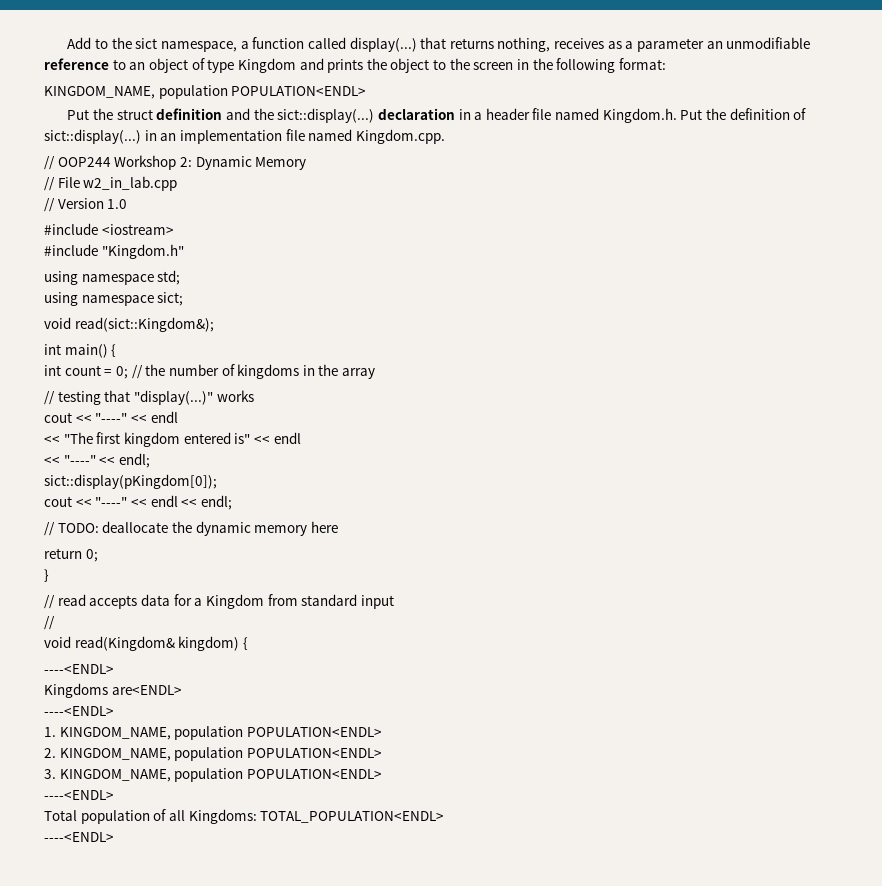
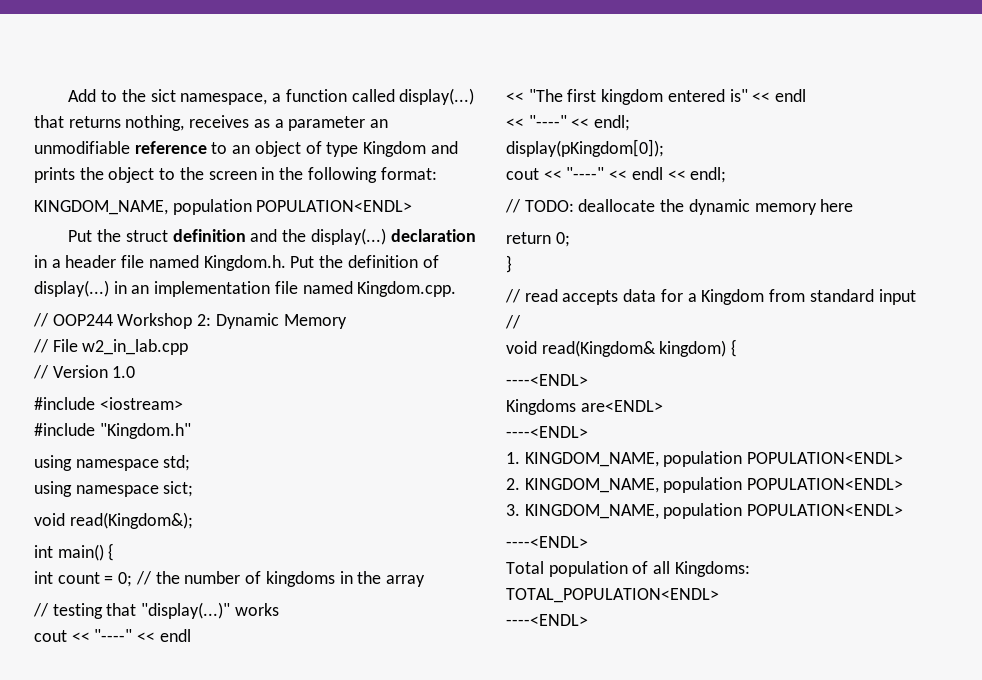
[277,108,375,123] sict::display(...) -> [310,228,386,245] display(...)
[44,129,141,144] sict::display(...) -> [34,280,109,297] display(...)
[74,317,214,332] read(sict::Kingdom&); -> [69,512,193,529] read(Kingdom&);
[44,474,217,489] sict::display(pKingdom[0]); -> [506,139,664,157] display(pKingdom[0]);

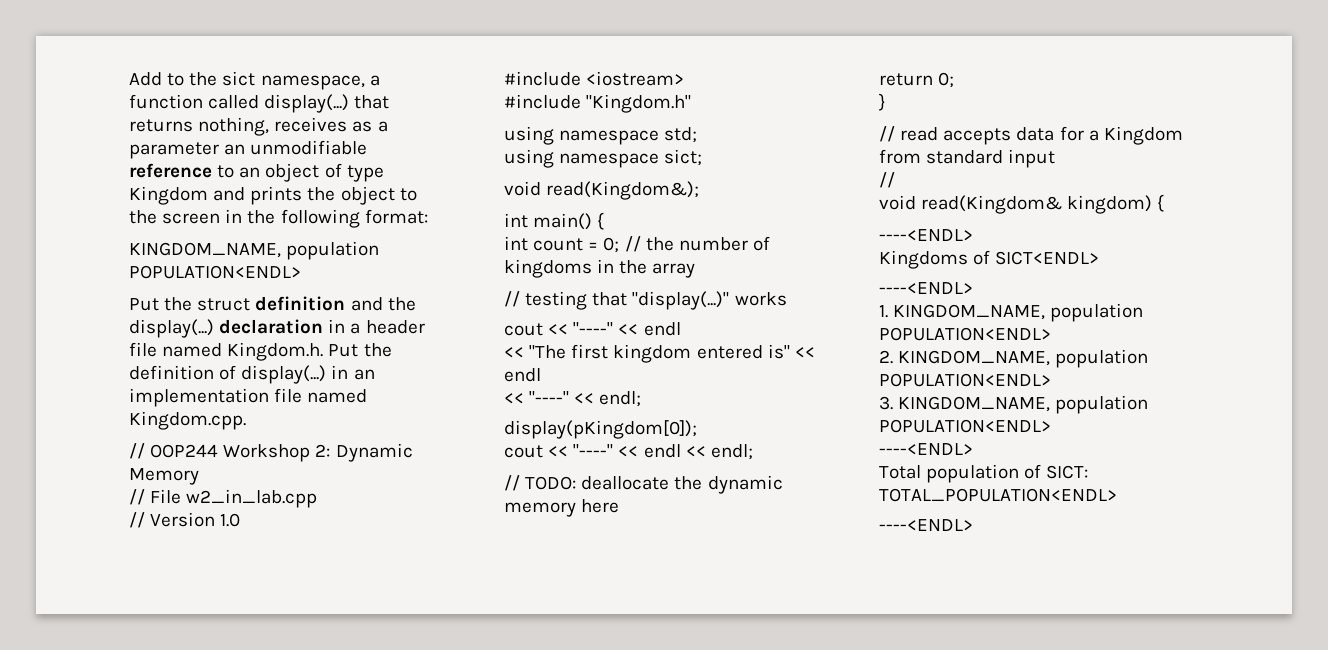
[580,400,663,412] are<ENDL> -> [973,250,1100,265] of SICT<ENDL>
[653,561,750,577] all Kingdoms: -> [1046,465,1089,479] SICT:

